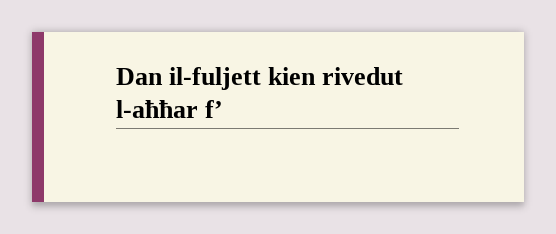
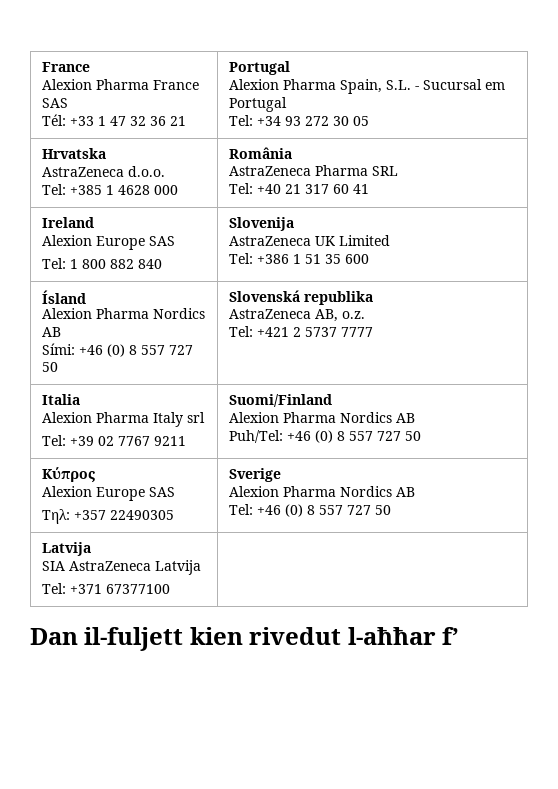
(116, 76) none -> [41,62,90,72] [41,79,199,90] [41,98,68,108] [41,114,186,126] [228,61,290,75] [228,79,505,94] [228,97,287,112] [228,115,369,126] [41,148,106,159] [41,166,165,177] [41,184,178,195] [228,147,292,159] [228,165,398,176] [228,183,369,194] [41,217,94,228] [41,235,175,250] [41,258,162,269] [228,217,294,231] [228,235,390,246] [228,253,369,264] [41,290,86,304] [41,308,205,319] [41,327,61,337] [41,343,193,357] [41,362,58,372] [228,290,373,305] [228,309,365,322] [228,326,373,337] [41,394,80,405] [41,412,205,427] [41,435,186,446] [228,394,332,407] [228,412,415,423] [228,430,421,443] [41,467,95,483] [41,486,175,501] [41,509,174,524] [228,468,281,482] [228,486,415,497] [228,504,391,517] [41,542,91,556] [41,560,201,575] [41,583,170,594] France // Alexion Pharma France SAS // Tél: +33 1 47 32 36 21 | Portugal // Alexion Pharma Spain, S.L. - Sucursal em Portugal // Tel: +34 93 272 30 05 // Hrvatska // AstraZeneca d.o.o. // Tel: +385 1 4628 000 | România // AstraZeneca Pharma SRL // Tel: +40 21 317 60 41 // Ireland // Alexion Europe SAS // Tel: 1 800 882 840 | Slovenija // AstraZeneca UK Limited // Tel: +386 1 51 35 600 // Ísland // Alexion Pharma Nordics AB // Sími: +46 (0) 8 557 727 50 | Slovenská republika // AstraZeneca AB, o.z. // Tel: +421 2 5737 7777 // Italia // Alexion Pharma Italy srl // Tel: +39 02 7767 9211 | Suomi/Finland // Alexion Pharma Nordics AB // Puh/Tel: +46 (0) 8 557 727 50 // Κύπρος // Alexion Europe SAS // Τηλ: +357 22490305 | Sverige // Alexion Pharma Nordics AB // Tel: +46 (0) 8 557 727 50 // Latvija // SIA AstraZeneca Latvija // Tel: +371 67377100 | //

